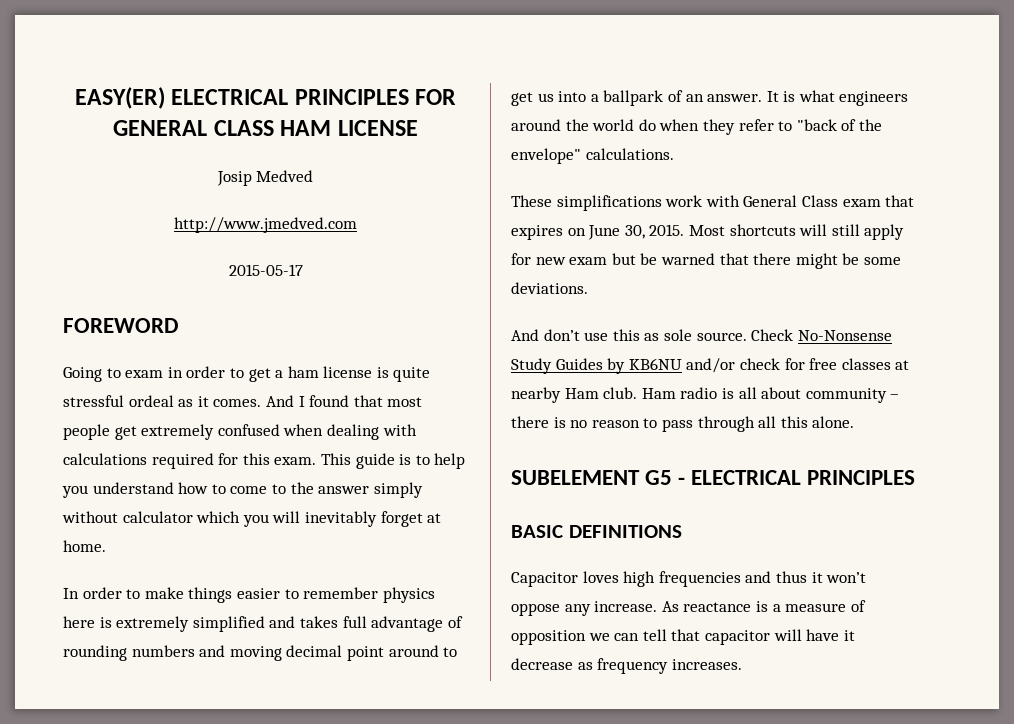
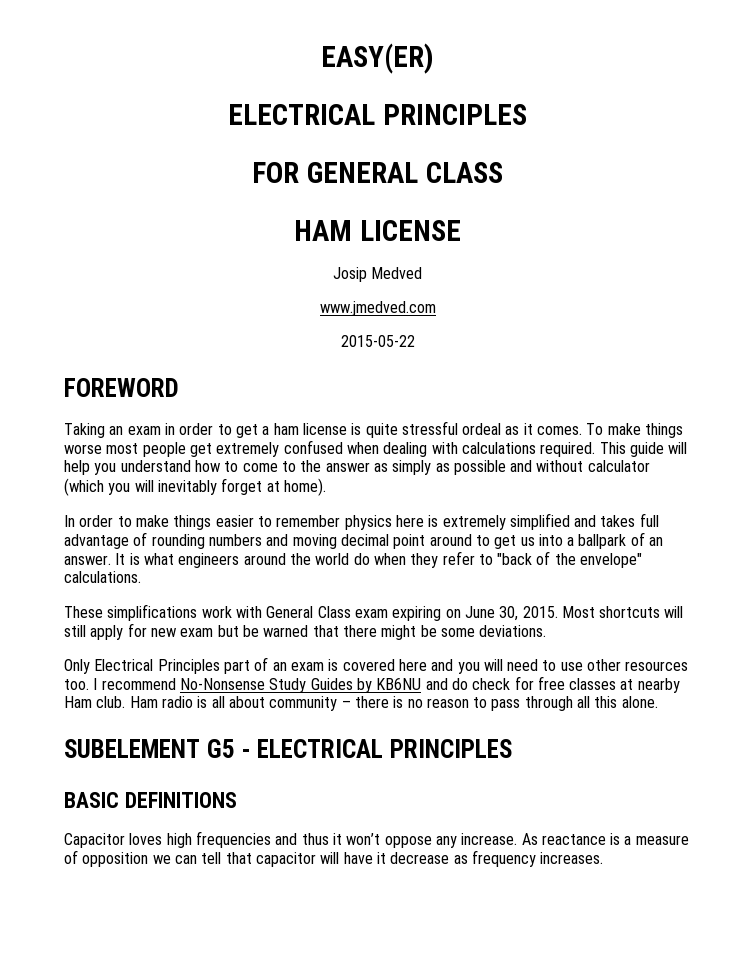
[171,89,409,105] ELECTRICAL PRINCIPLES -> [228,104,527,125] // ELECTRICAL PRINCIPLES //
(274, 128) none -> (503, 172) //
[174,217,357,233] [228,264,303,276] http://www.jmedved.com // 2015-05-17 -> [319,301,436,316] [340,335,415,347] www.jmedved.com // 2015-05-22
[63,367,121,382] Going to -> [64,423,124,438] Taking an
[265,395,383,407] And I found that -> [586,423,684,438] [64,444,102,454] To make things worse
[151,453,430,469] required for this exam. This guide is to -> [540,442,688,457] required. This guide will
[373,482,423,498] simply -> [373,460,533,475] as simply as possible and
[196,511,241,523] which -> [64,478,104,496] (which
[63,540,106,552] home. -> [283,478,326,496] home).
[885,195,915,207] [511,225,563,240] that expires -> [392,606,442,621] expiring
[511,329,794,341] And don’t use this as sole source. Check -> [64,657,689,674] [64,678,176,690] Only Electrical Principles part of an exam is covered here and you will need to use other resources too. I recommend
[686,358,736,373] and/or -> [425,678,468,690] and do

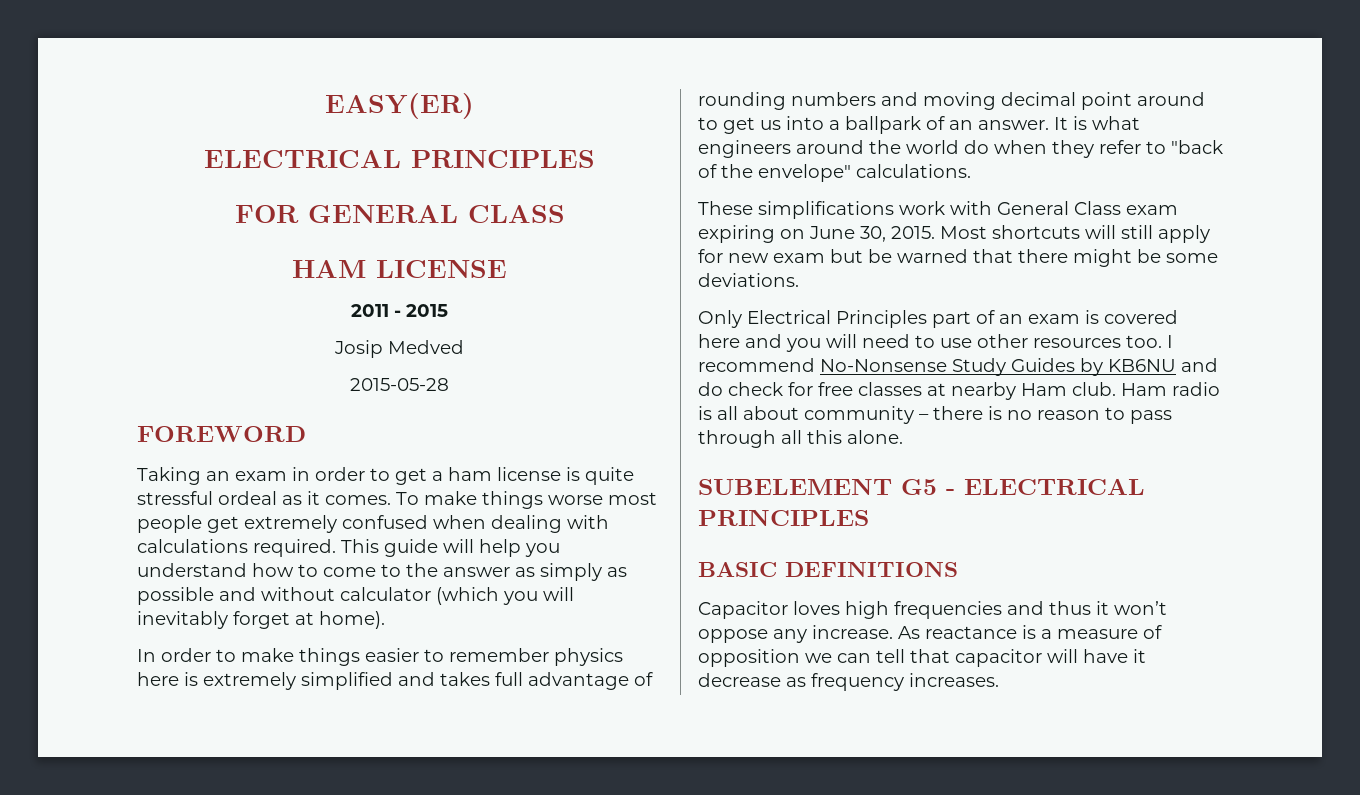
(461, 230) none -> [351,304,448,317] // 2011 - 2015
[319,301,436,316] [340,335,415,347] www.jmedved.com // 2015-05-22 -> [350,378,449,391] 2015-05-28

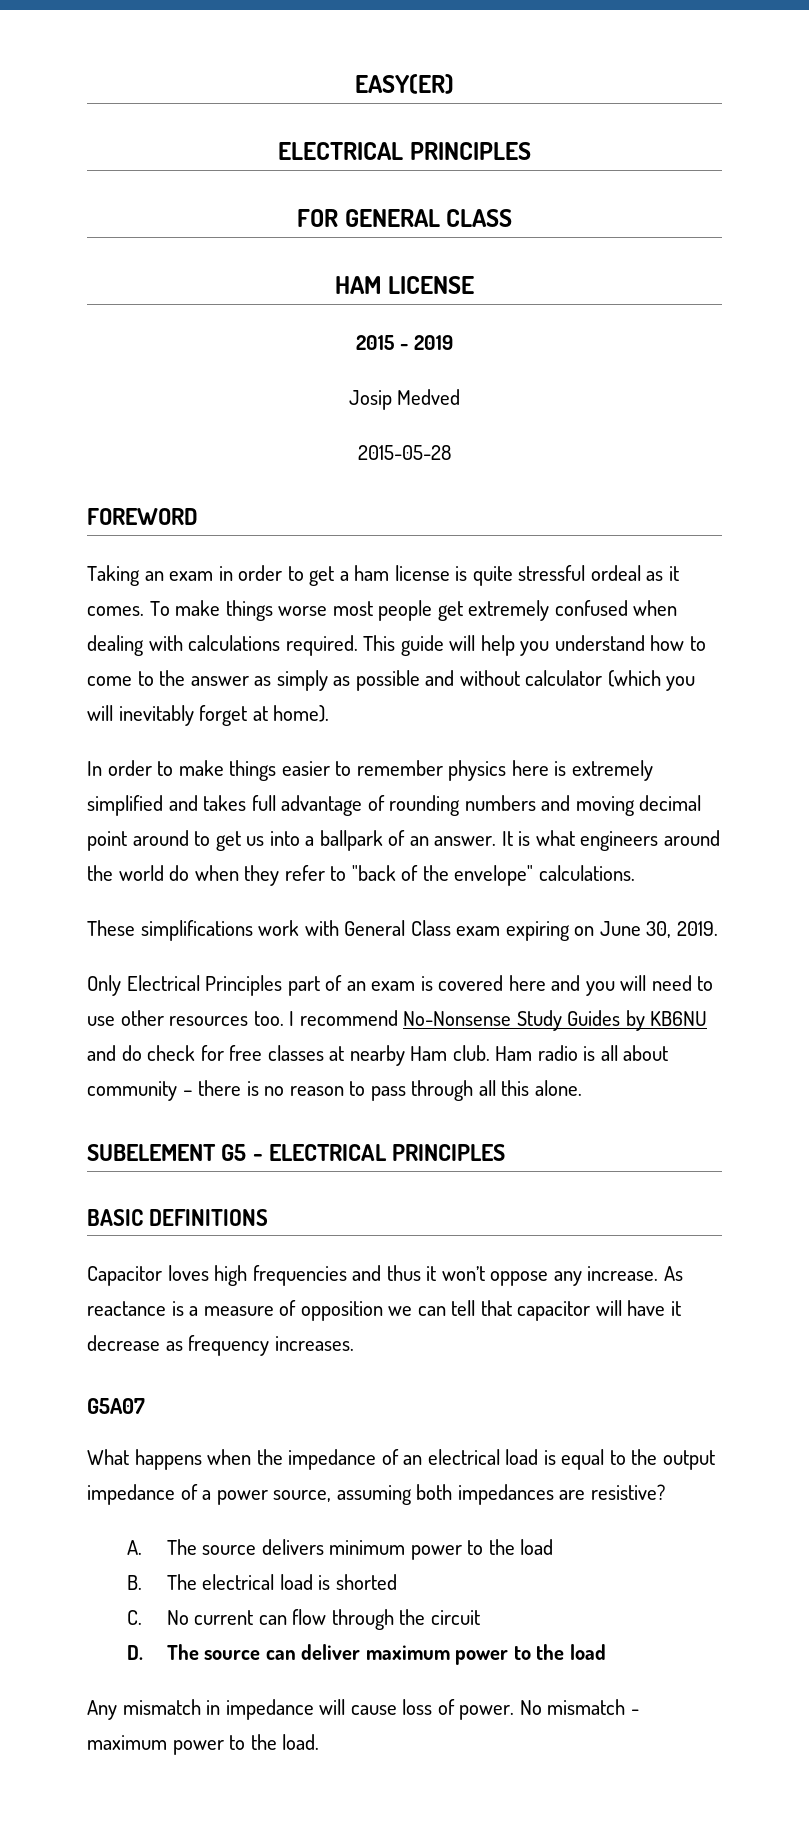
[351,304,448,317] 2011 - 2015 -> [356,335,453,350] 2015 - 2019
[891,225,1210,243] [698,249,1218,267] [698,273,799,287] 2015. Most shortcuts will still apply for new exam but be warned that there might be some deviations. -> [676,921,718,936] 2019.
(999, 680) none -> [87,1398,145,1414] [87,1449,715,1470] [87,1484,665,1505] [126,1539,554,1560] [126,1574,397,1590] [126,1609,480,1630] [126,1644,606,1665] [87,1699,639,1720] [87,1734,320,1755] // G5A07 // What happens when the impedance of an electrical load is equal to the output impedance of a power source, assuming both impedances are resistive? // A. The source delivers minimum power to the load // B. The electrical load is shorted // C. No current can flow through the circuit // D. The source can deliver maximum power to the load // Any mismatch in impedance will cause loss of power. No mismatch - maximum power to the load.

